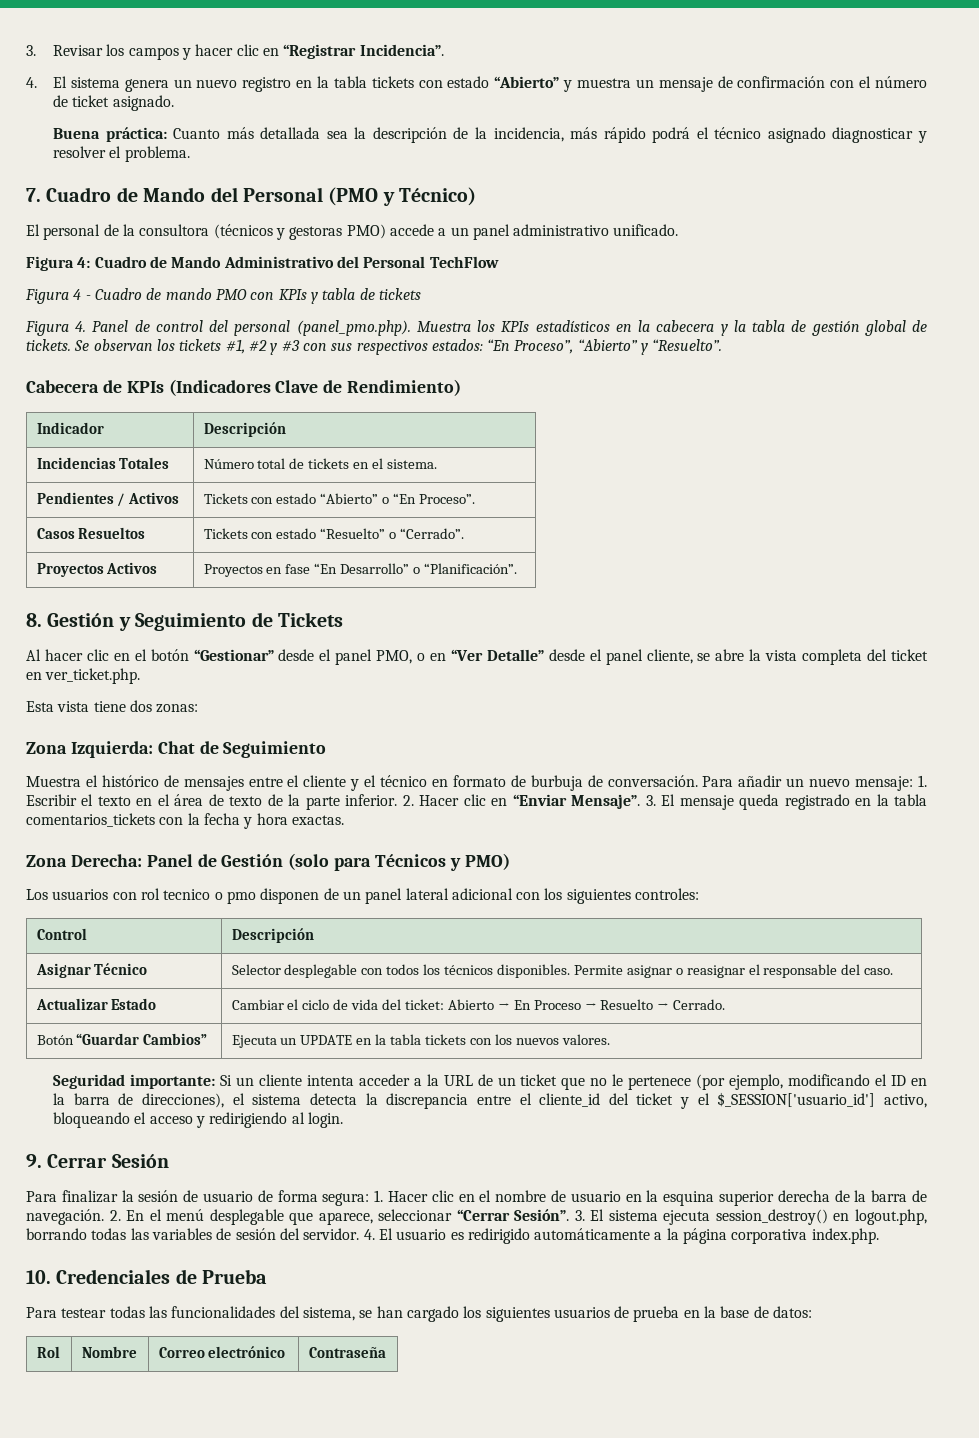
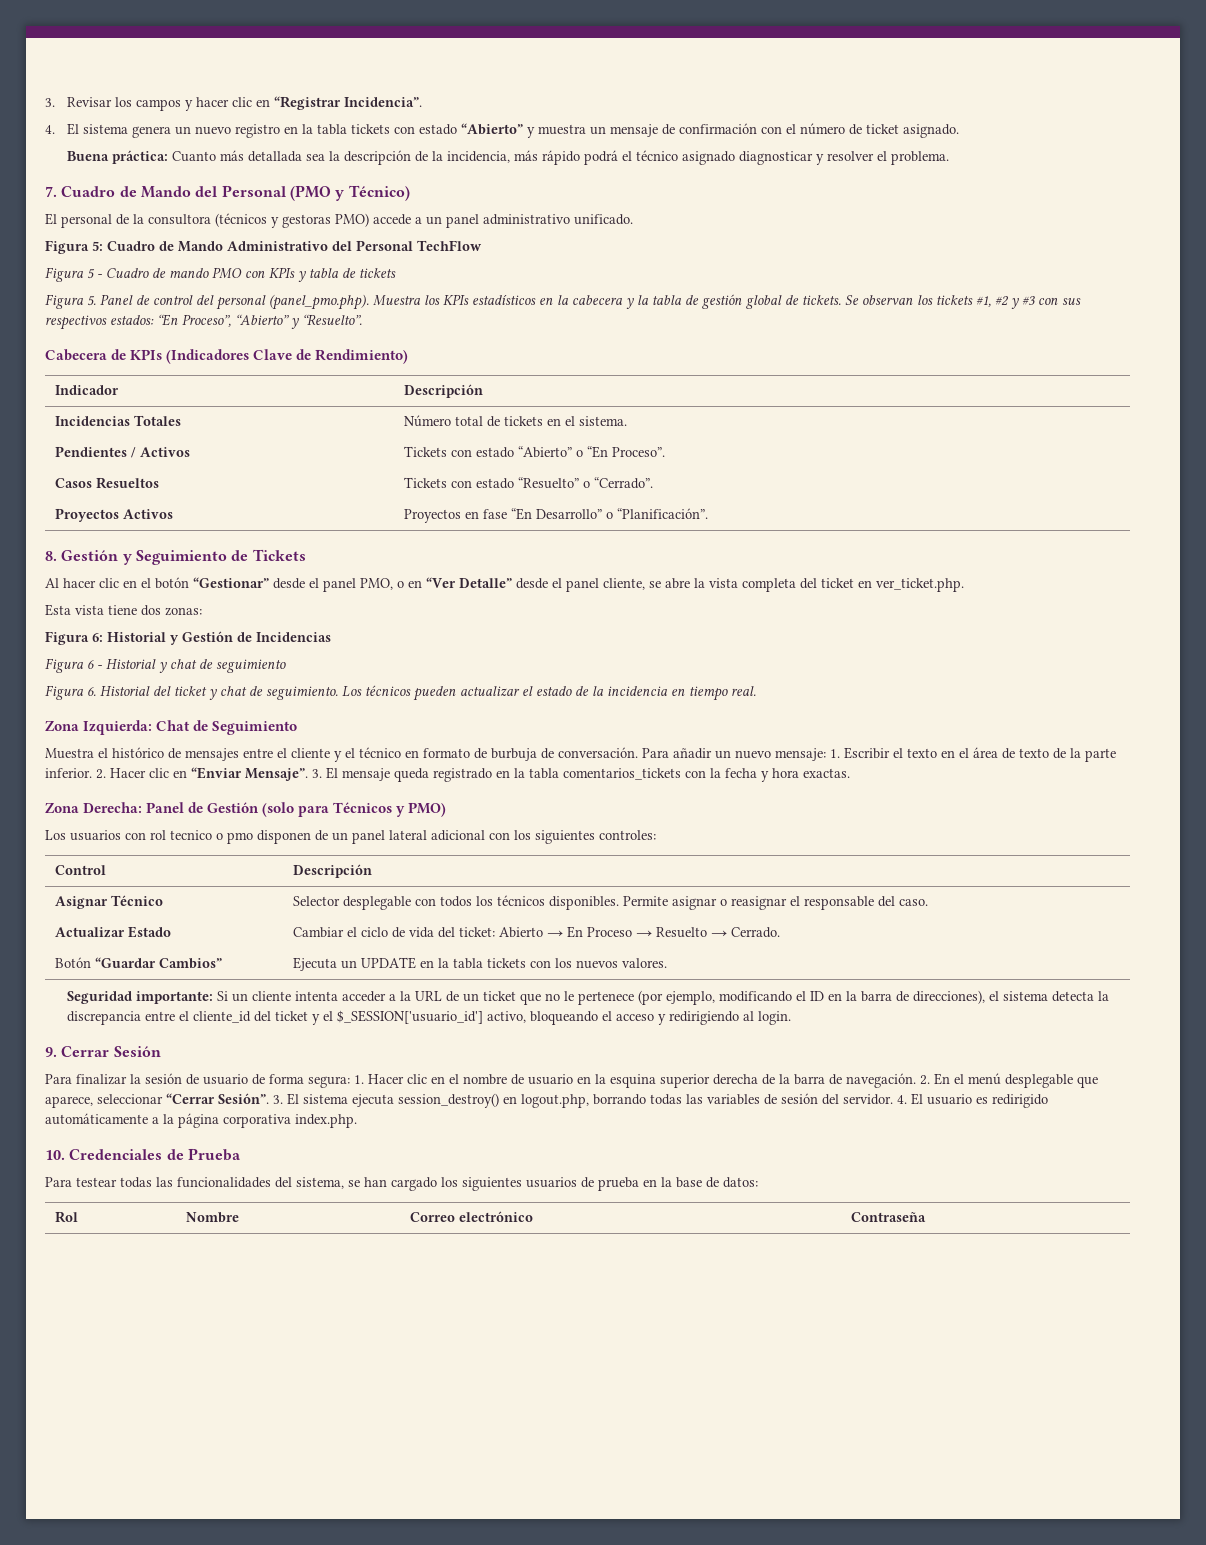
[77,257,91,268] 4: -> [92,241,103,251] 5:
[73,289,82,300] 4 -> [87,269,95,279] 5
[75,321,87,332] 4. -> [87,296,96,306] 5.
(199, 708) none -> [45,631,331,645] [45,658,286,673] [45,685,756,701] // Figura 6: Historial y Gestión de Incidencias // Figura 6 - Historial y chat de seguimiento // Figura 6. Historial del ticket y chat de seguimiento. Los técnicos pueden actualizar el estado de la incidencia en tiempo real.

